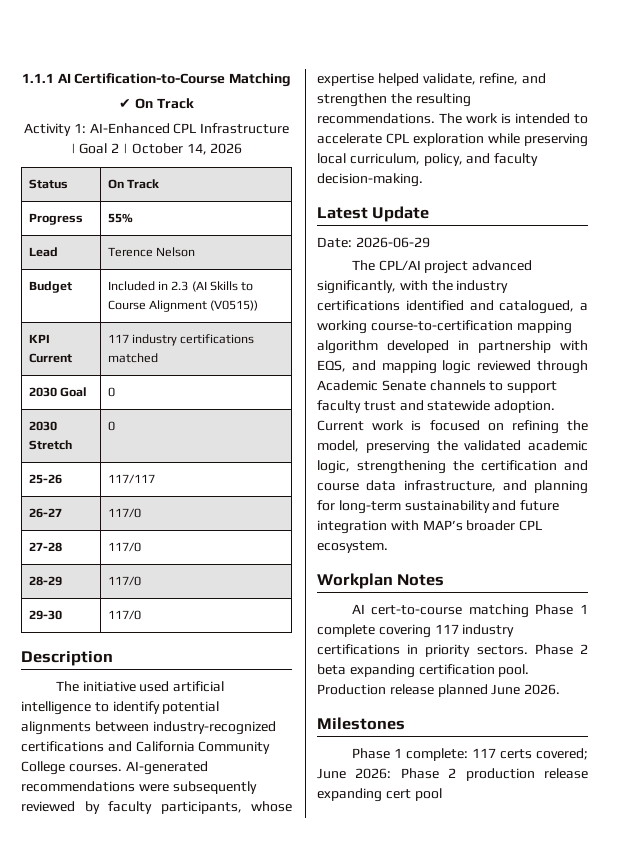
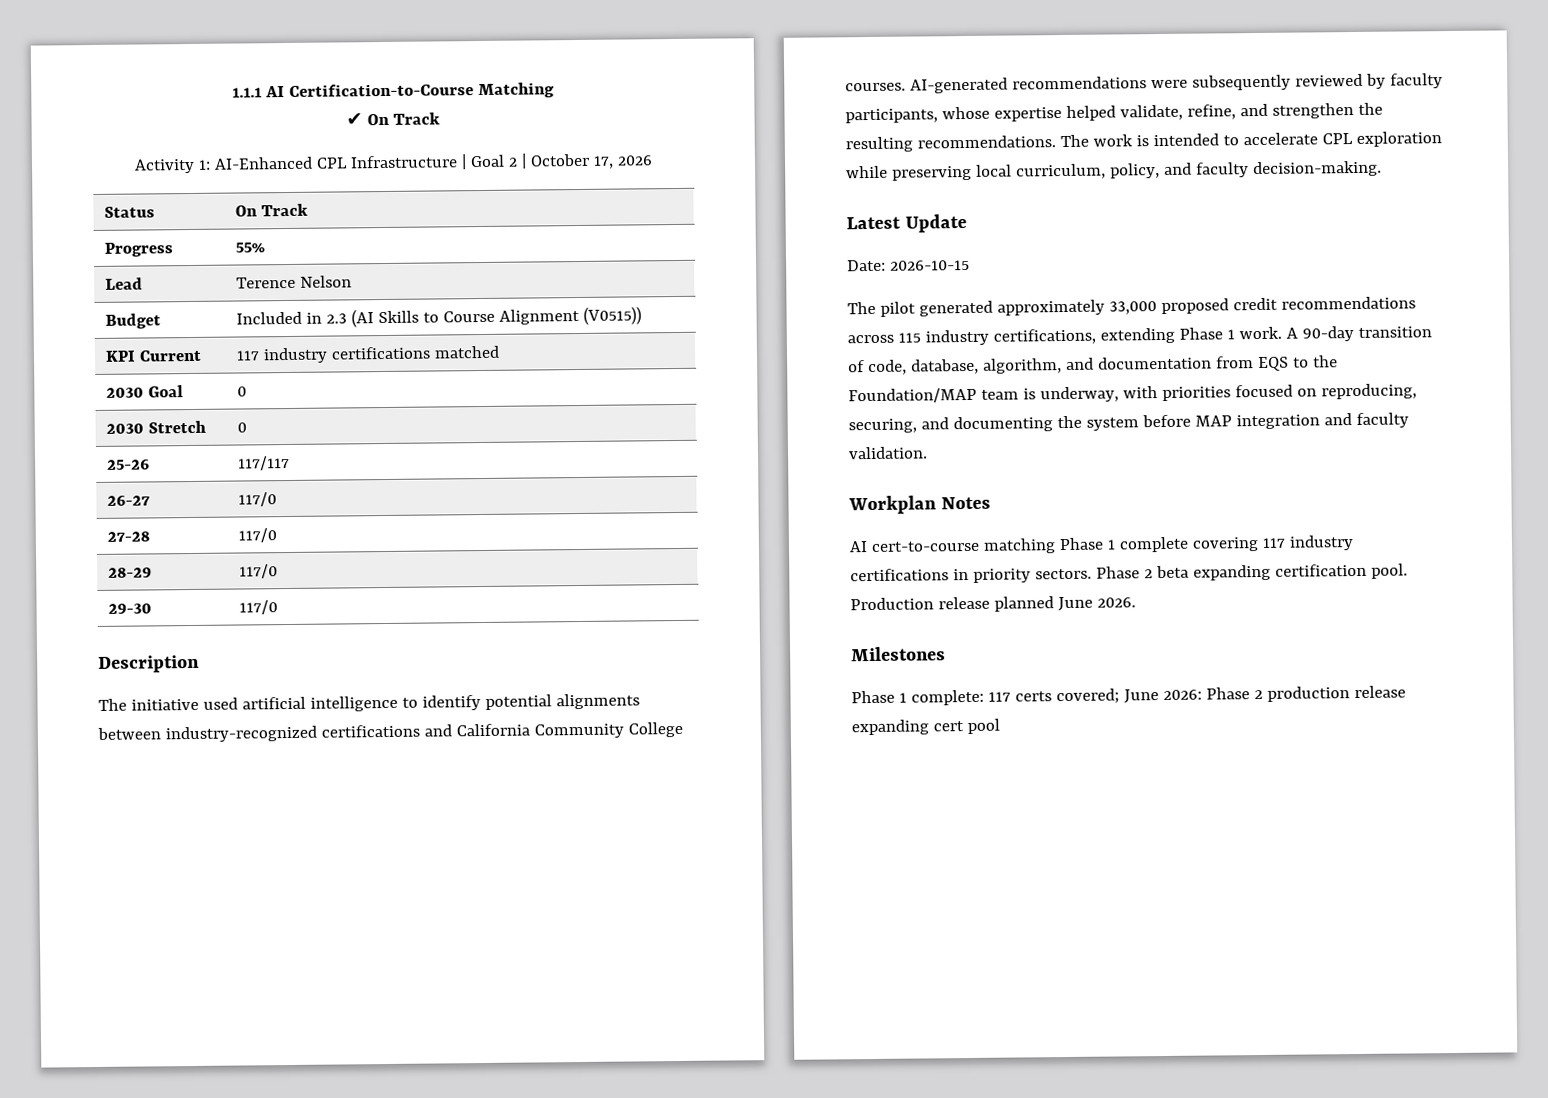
[186,143,207,155] 14, -> [592,155,614,169] 17,
[355,237,430,248] [351,260,533,274] [317,280,509,294] [317,300,588,314] [317,320,572,334] [317,340,588,354] [317,360,588,374] [317,380,558,393] [317,400,556,413] [317,420,588,434] [317,440,588,454] [317,460,588,474] [317,480,588,494] [317,500,560,514] [317,520,543,534] [317,541,388,553] 2026-06-29 // The CPL/AI project advanced significantly, with the industry certifications identified and catalogued, a working course-to-certification mapping algorithm developed in partnership with EQS, and mapping logic reviewed through Academic Senate channels to support faculty trust and statewide adoption. Current work is focused on refining the model, preserving the validated academic logic, strengthening the certification and course data infrastructure, and planning for long-term sustainability and future integration with MAP’s broader CPL ecosystem. -> [889,259,970,271] [847,296,1416,317] [847,326,1432,346] [848,355,1338,376] [848,383,1417,404] [848,412,1409,434] [848,446,928,460] 2026-10-15 // The pilot generated approximately 33,000 proposed credit recommendations across 115 industry certifications, extending Phase 1 work. A 90-day transition of code, database, algorithm, and documentation from EQS to the Foundation/MAP team is underway, with priorities focused on reproducing, securing, and documenting the system before MAP integration and faculty validation.

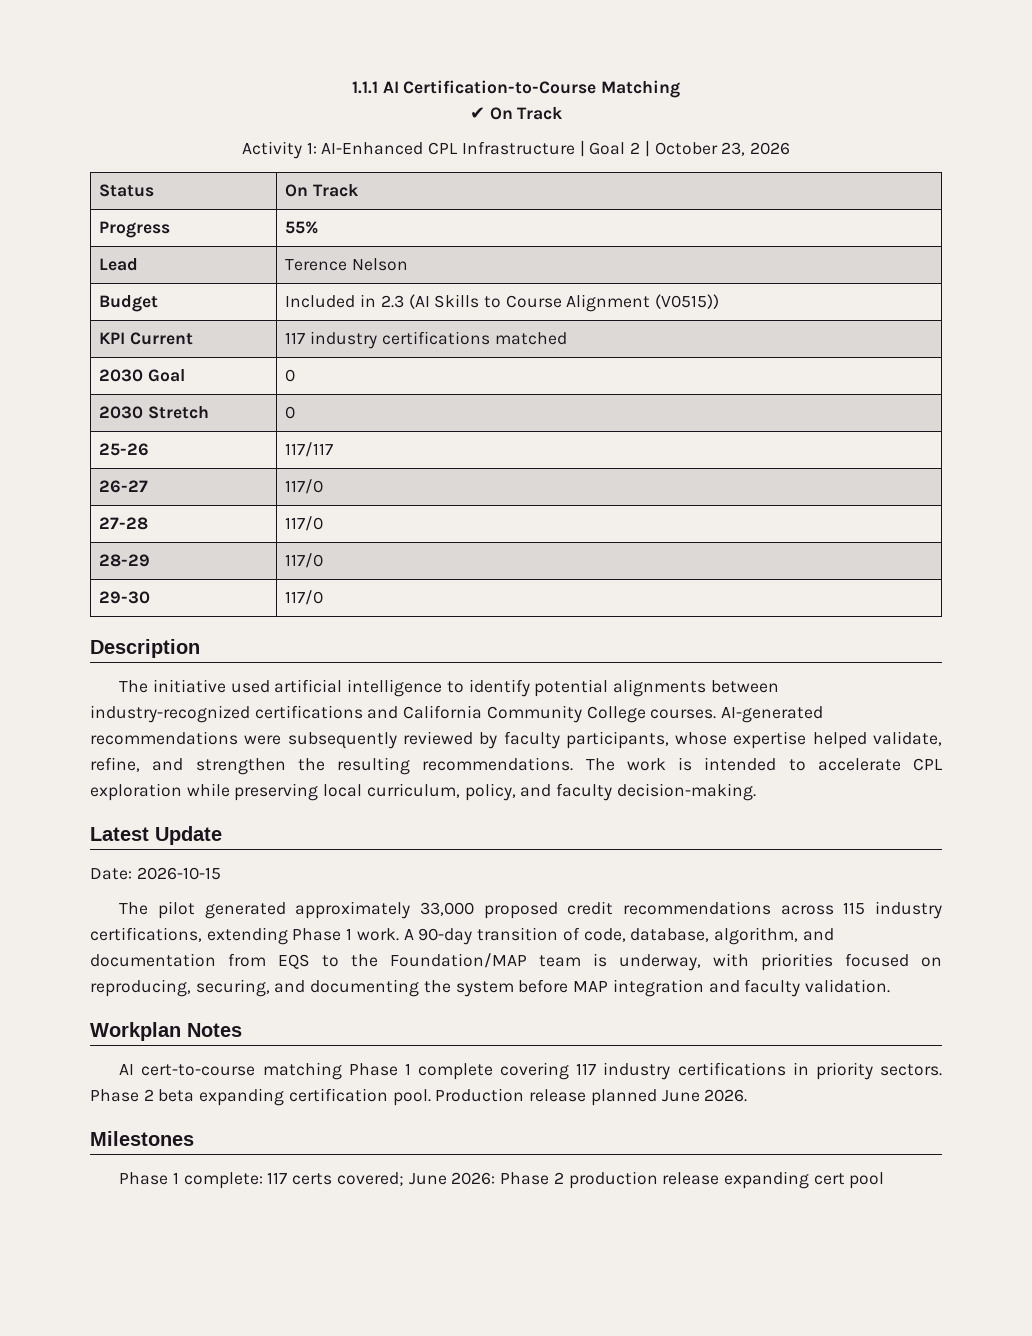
[592,155,614,169] 17, -> [721,142,746,156] 23,

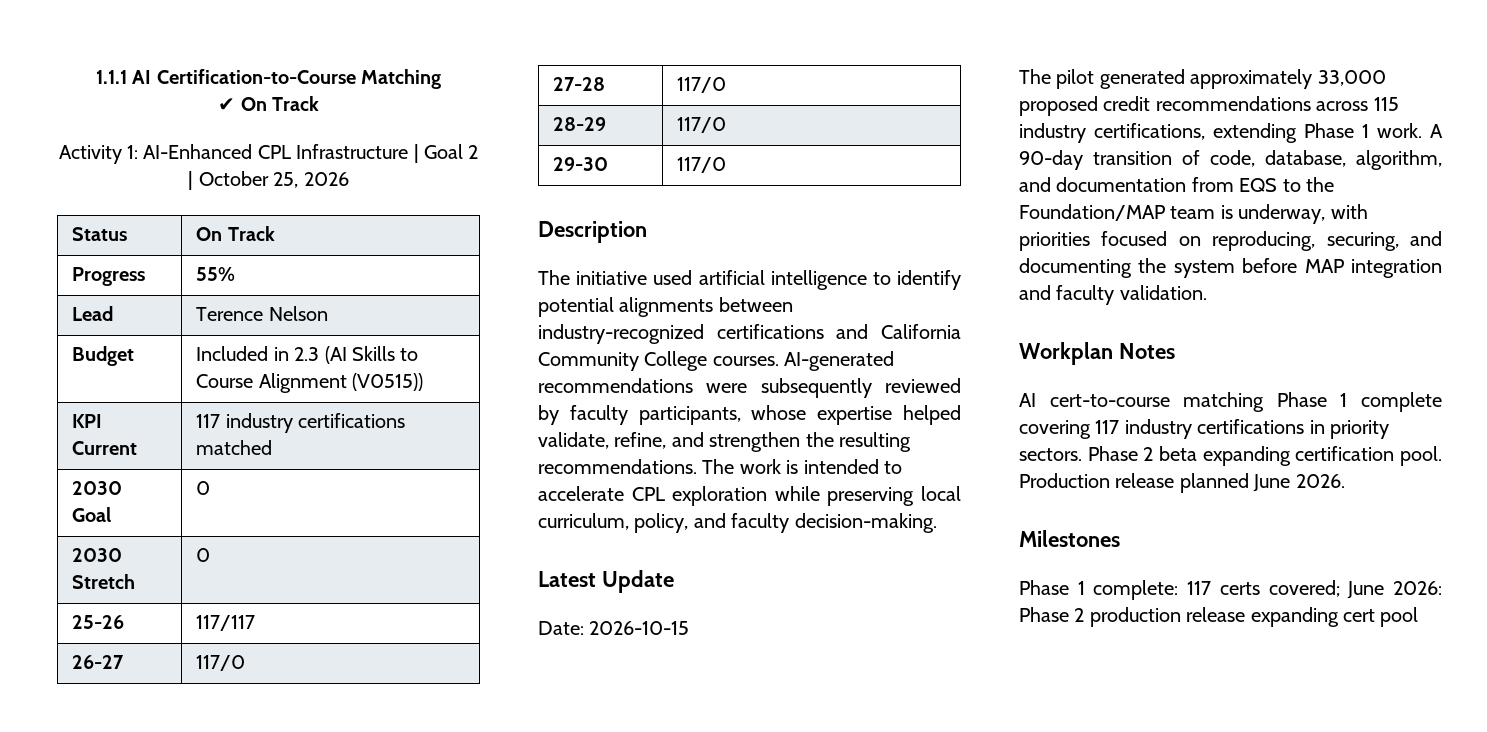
[721,142,746,156] 23, -> [273,172,299,188] 25,

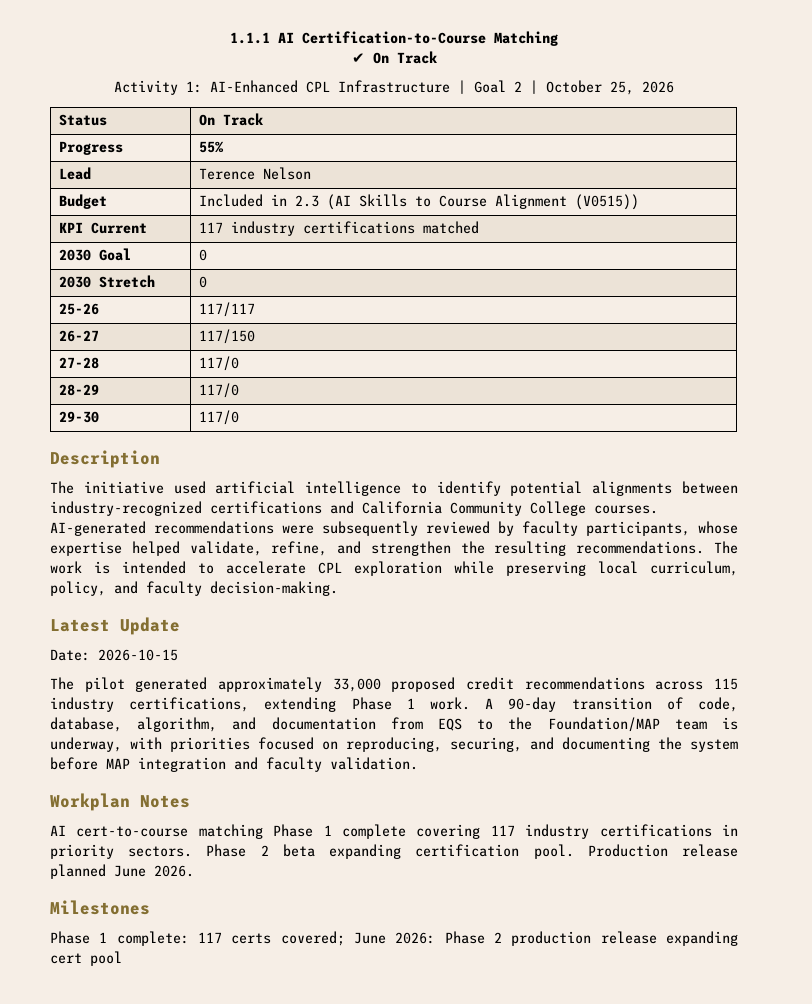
[196,655,246,671] 117/0 -> [198,329,255,344] 117/150

